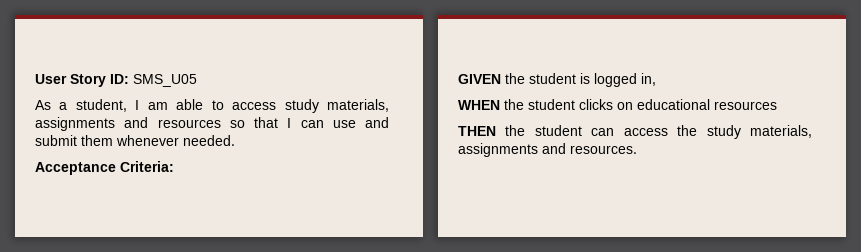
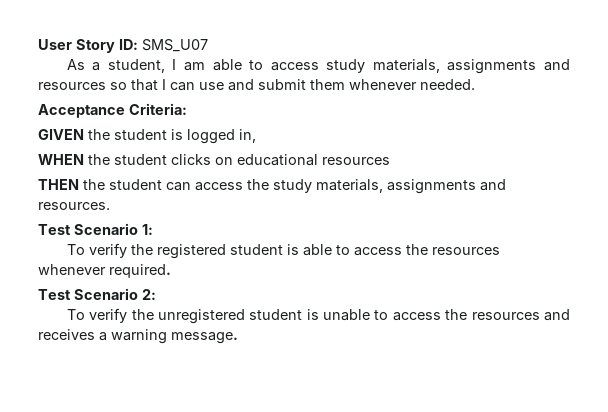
[133,74,197,87] SMS_U05 -> [142,39,208,52] SMS_U07
(637, 149) none -> [38,223,153,235] [66,243,500,259] [38,264,171,278] [38,288,156,300] [66,308,570,324] [38,329,238,344] // Test Scenario 1: // To verify the registered student is able to access the resources whenever required. // Test Scenario 2: // To verify the unregistered student is unable to access the resources and receives a warning message.

